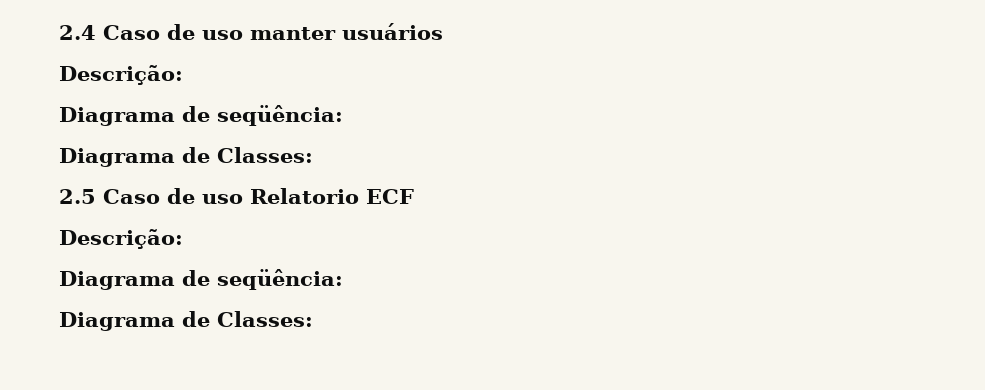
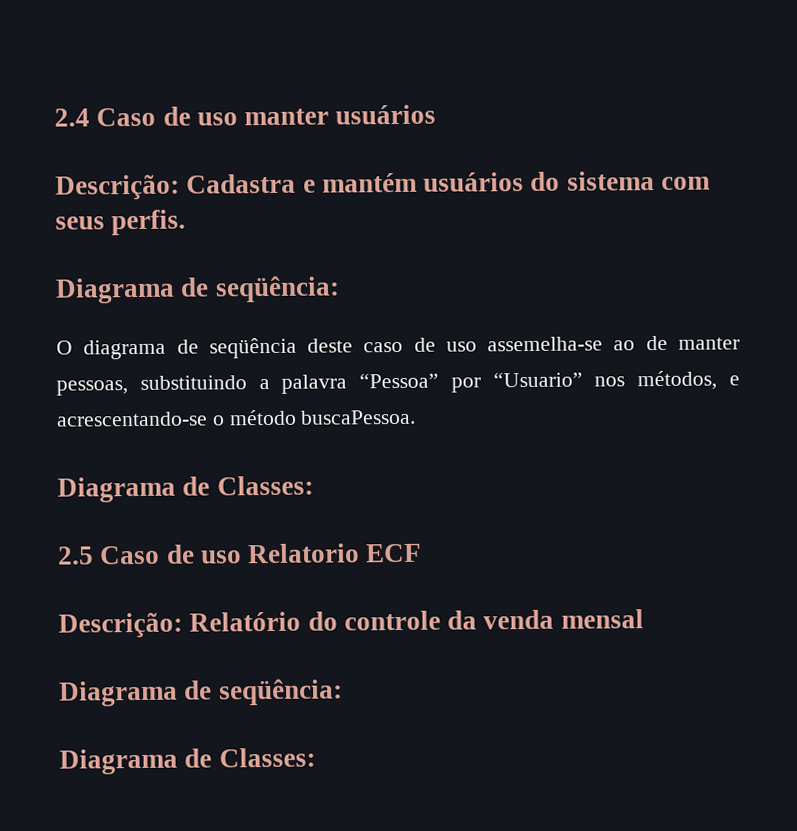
[59,105,343,126] // Diagrama de seqüência: -> [186,171,712,194] [55,209,187,236] [55,275,340,304] [56,335,740,360] [56,370,741,396] [56,409,417,427] Cadastra e mantém usuários do sistema com seus perfis. // Diagrama de seqüência: // O diagrama de seqüência deste caso de uso assemelha-se ao de manter pessoas, substituindo a palavra “Pessoa” por “Usuario” nos métodos, e acrescentando-se o método buscaPessoa.
(183, 239) none -> [189,609,644,632] Relatório do controle da venda mensal

